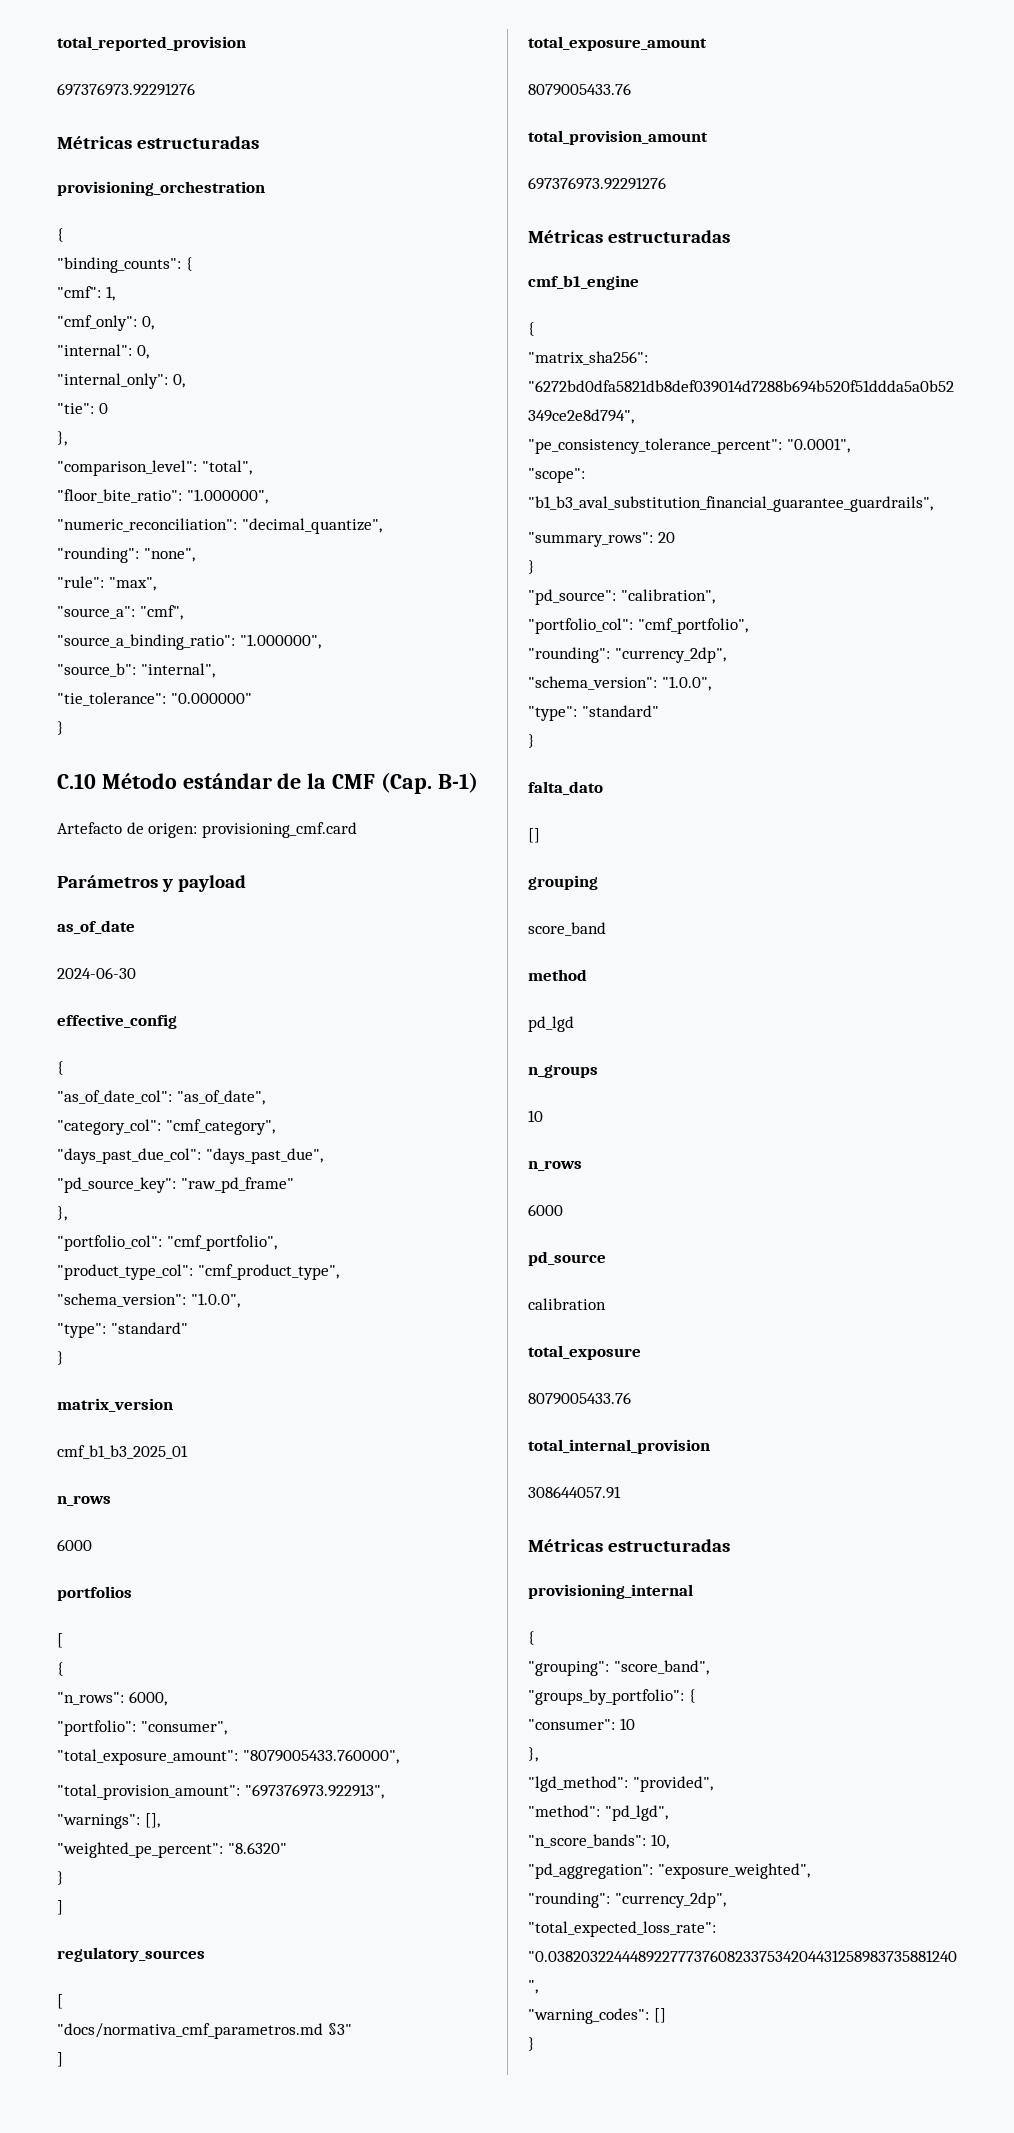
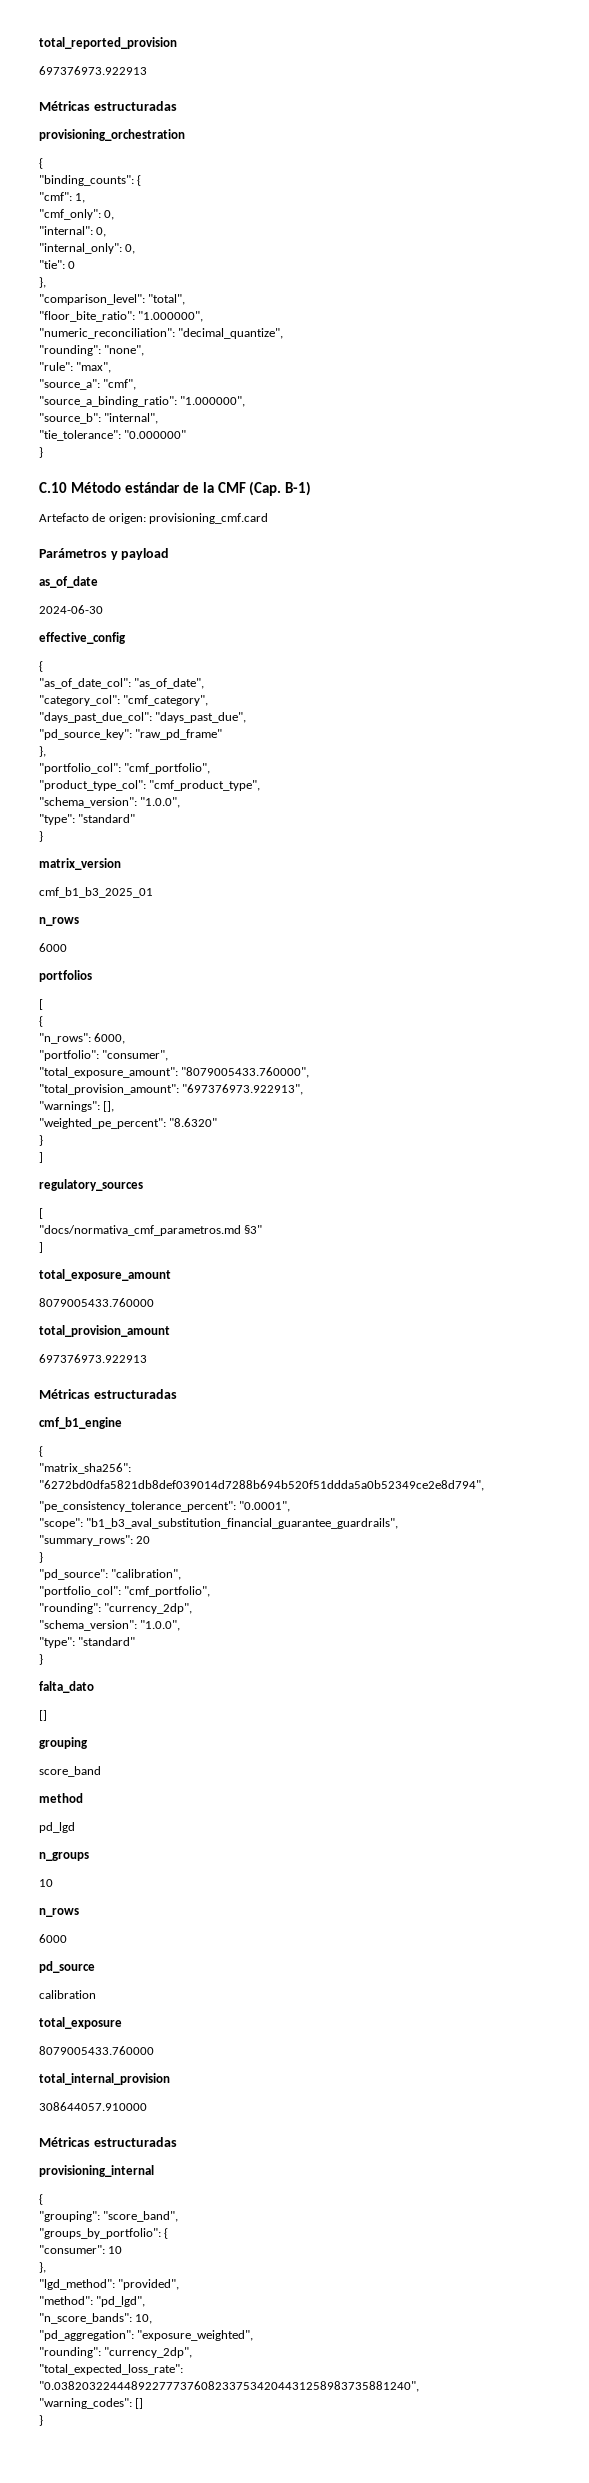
[57,83,195,96] 697376973.92291276 -> [39,66,147,75] 697376973.922913
[528,83,631,96] 8079005433.76 -> [39,1298,154,1307] 8079005433.760000
[528,177,666,190] 697376973.92291276 -> [39,1354,147,1363] 697376973.922913
[528,1392,631,1405] 8079005433.76 -> [39,2046,154,2055] 8079005433.760000
[528,1486,621,1499] 308644057.91 -> [39,2102,147,2111] 308644057.910000

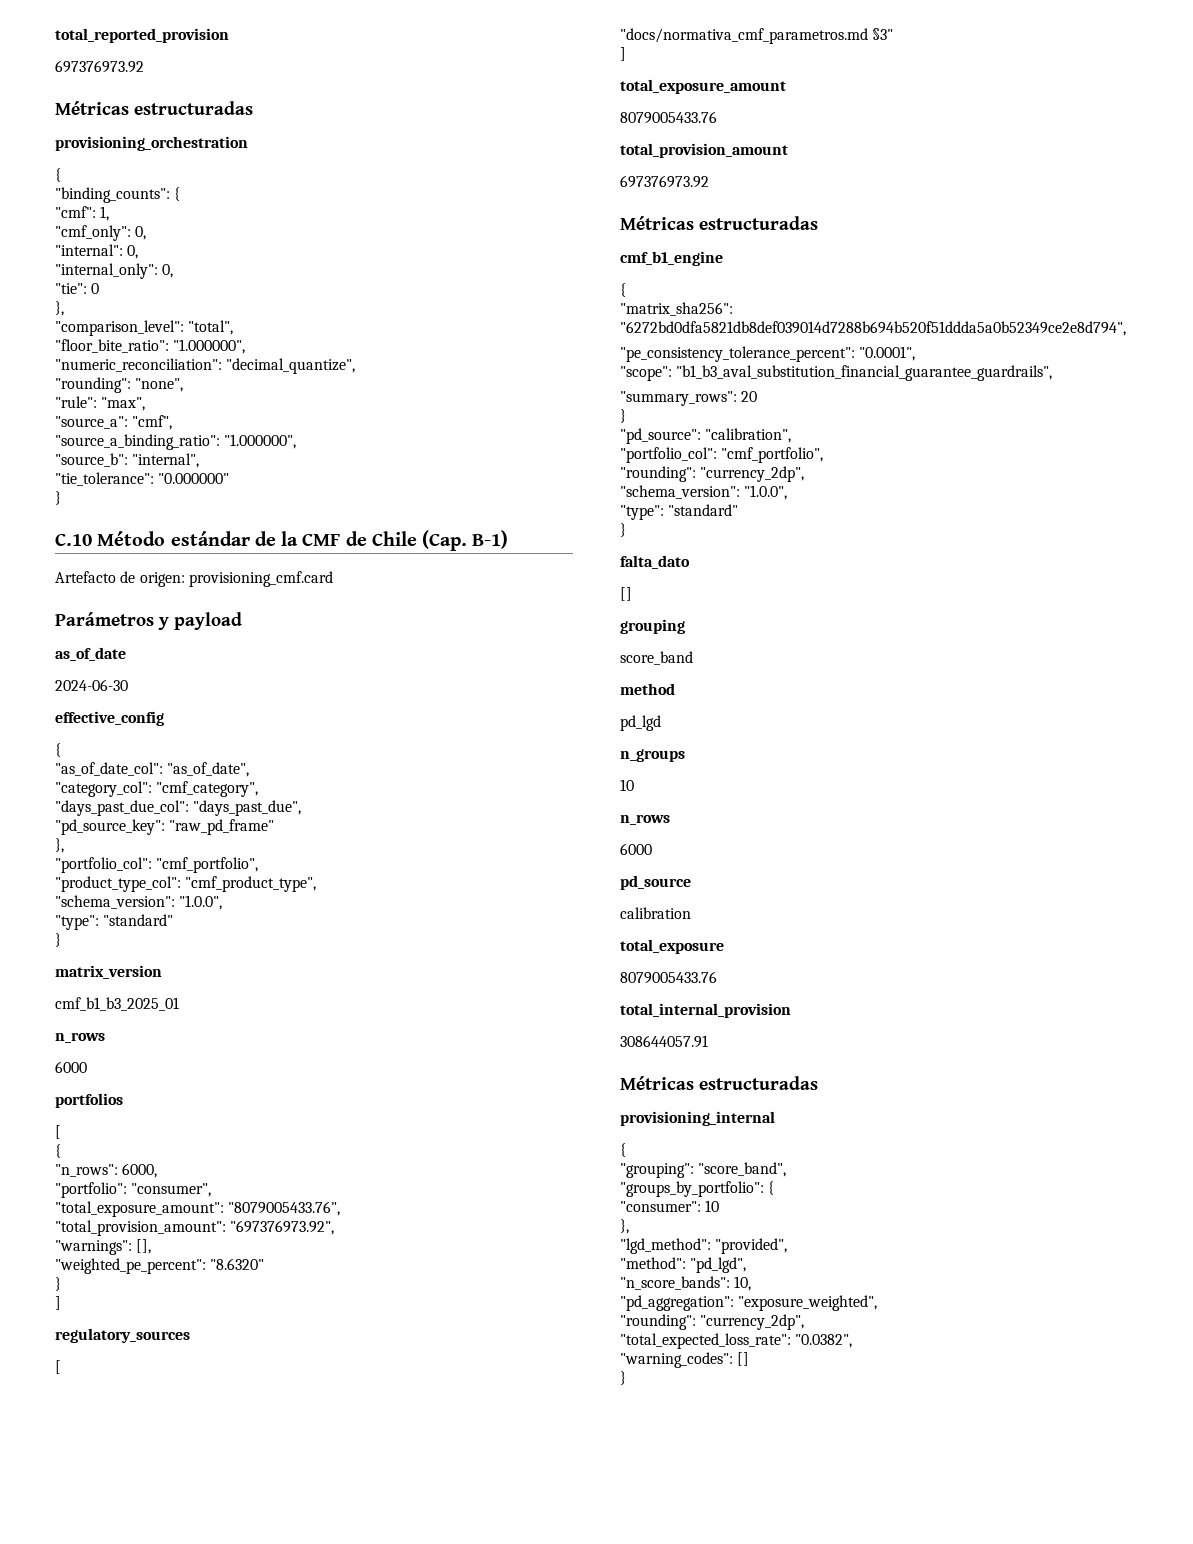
[39,66,147,75] 697376973.922913 -> [55,60,144,73] 697376973.92
(246, 487) none -> [345,531,417,546] de Chile
[181,1067,310,1078] "8079005433.760000", -> [228,1201,341,1216] "8079005433.76",
[182,1084,304,1095] "697376973.922913", -> [230,1220,335,1235] "697376973.92",
[39,1298,154,1307] 8079005433.760000 -> [620,111,717,124] 8079005433.76
[39,1354,147,1363] 697376973.922913 -> [620,175,709,188] 697376973.92
[39,2046,154,2055] 8079005433.760000 -> [620,971,717,984] 8079005433.76
[39,2102,147,2111] 308644057.910000 -> [620,1035,708,1048] 308644057.91
[39,2381,419,2392] "0.038203224448922777376082337534204431258983735881240", -> [795,1334,853,1348] "0.0382",

